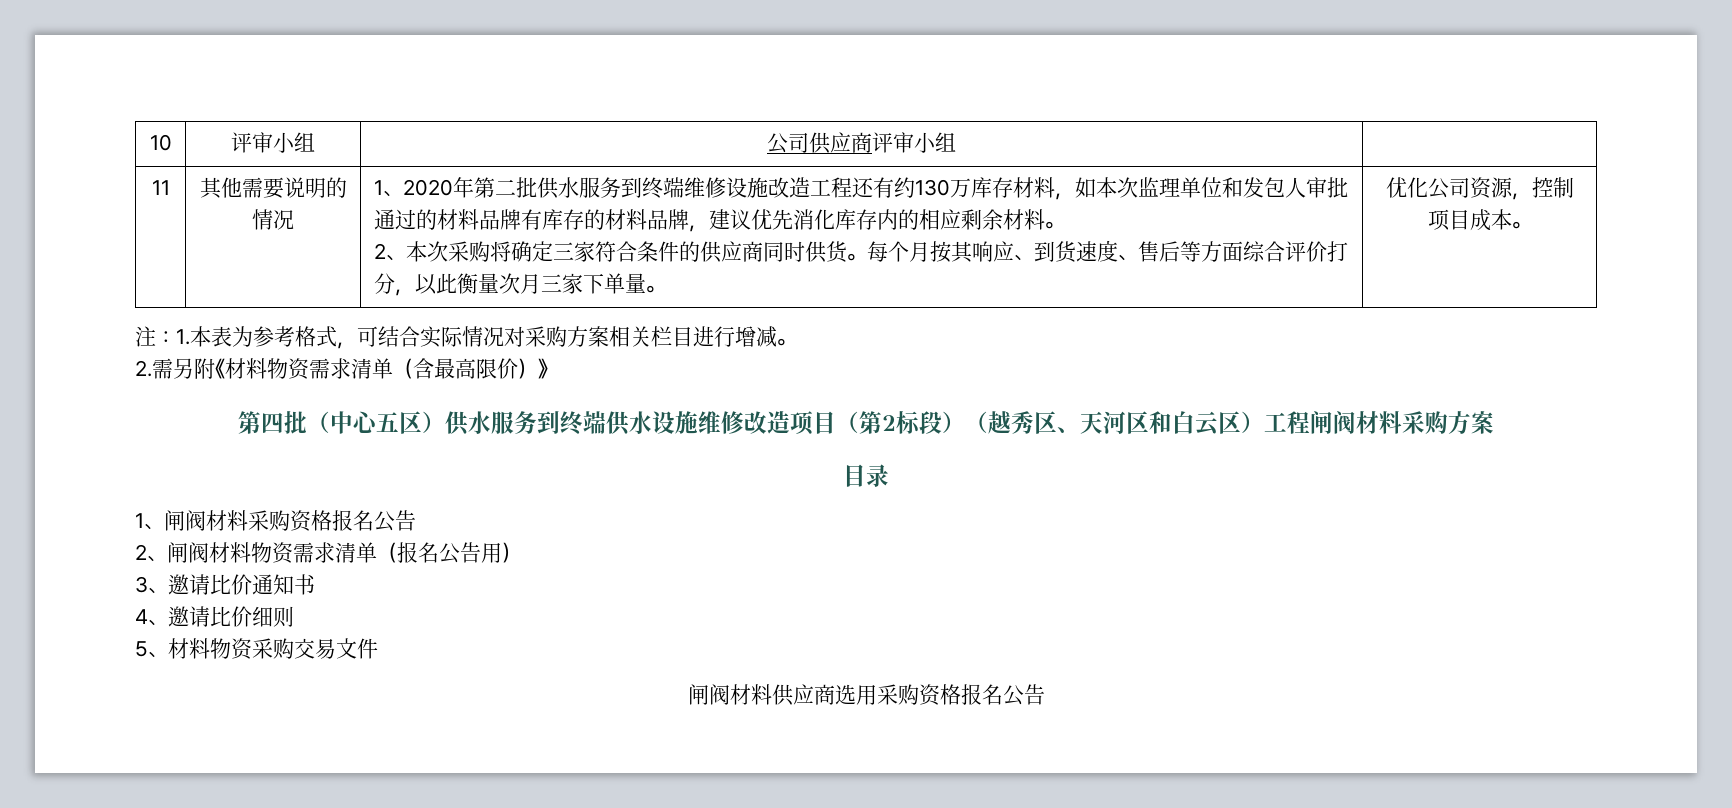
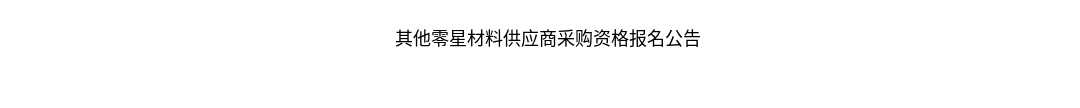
[149,134,172,151] [231,132,315,153] [767,132,956,154] [151,180,170,195] [199,177,347,199] [252,209,294,230] [373,177,1348,200] [373,209,1065,232] [373,240,1348,263] [373,273,666,296] [1385,177,1574,200] [1427,209,1532,231] [135,326,797,349] [135,358,548,380] [238,411,1494,436] [843,464,889,487] [135,510,416,532] [135,542,522,564] [135,574,315,595] [135,606,294,627] [135,638,378,660] [687,684,877,706] 10 | 评审小组 | 公司供应商评审小组 | // 11 | 其他需要说明的情况 | 1、2020年第二批供水服务到终端维修设施改造工程还有约130万库存材料，如本次监理单位和发包人审批通过的材料品牌有库存的材料品牌，建议优先消化库存内的相应剩余材料。 // 2、本次采购将确定三家符合条件的供应商同时供货。每个月按其响应、到货速度、售后等方面综合评价打分，以此衡量次月三家下单量。 | 优化公司资源，控制项目成本。 // 注：1.本表为参考格式，可结合实际情况对采购方案相关栏目进行增减。 // 2.需另附《材料物资需求清单（含最高限价）》 // 第四批（中心五区）供水服务到终端供水设施维修改造项目（第2标段）（越秀区、天河区和白云区）工程闸阀材料采购方案 // 目录 // 1、闸阀材料采购资格报名公告 // 2、闸阀材料物资需求清单（报名公告用） // 3、邀请比价通知书 // 4、邀请比价细则 // 5、材料物资采购交易文件 // 闸阀材料供应商选用 -> [395,29,557,47] 其他零星材料供应商

